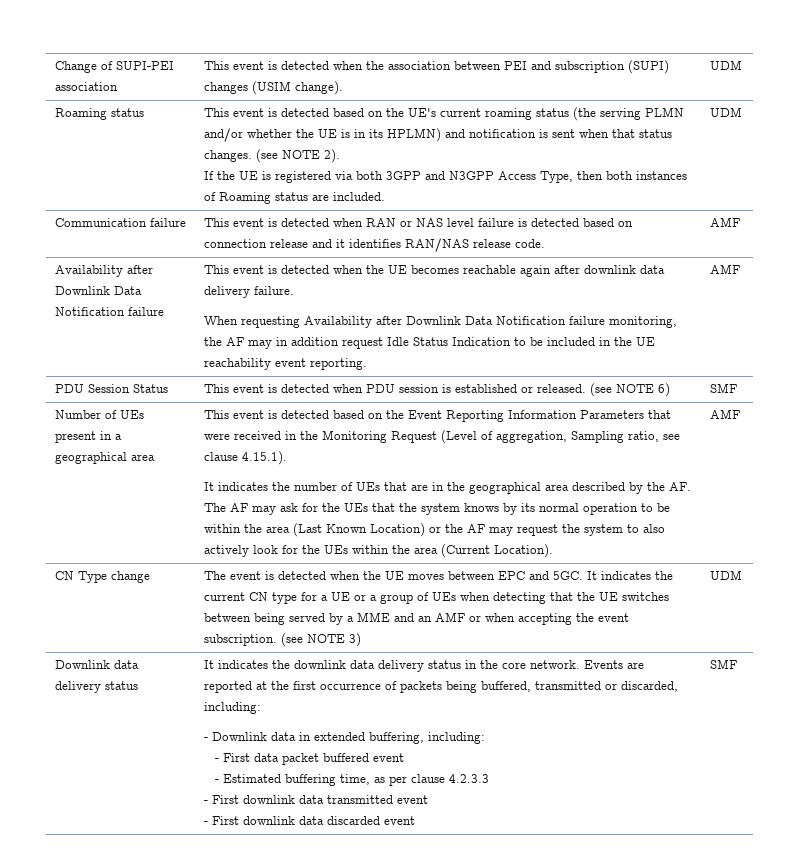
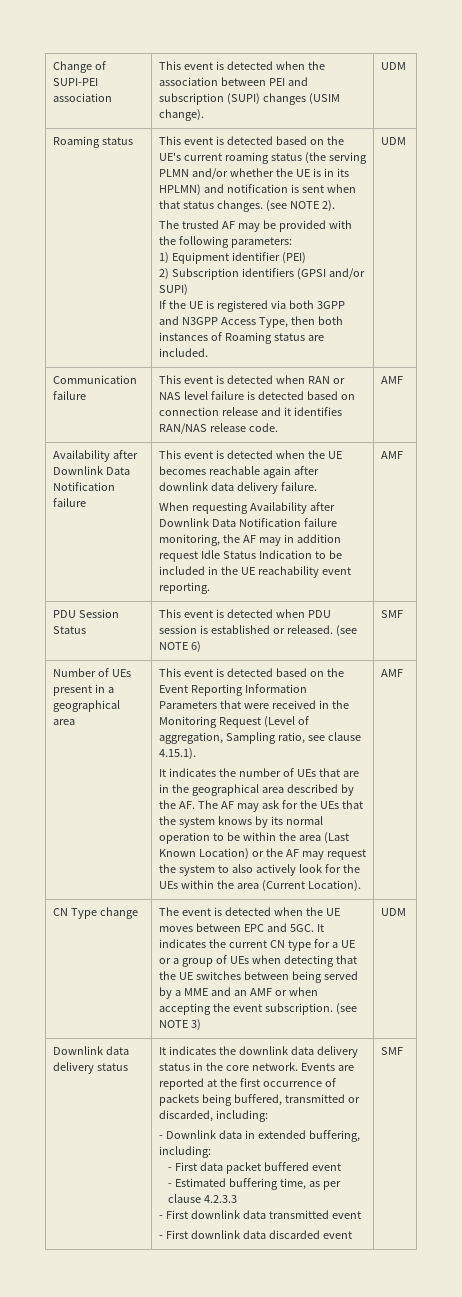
(341, 156) none -> [159,220,352,232] [159,236,292,248] [159,252,306,264] [159,268,365,280] [159,284,189,296] // The trusted AF may be provided with the following parameters: // 1) Equipment identifier (PEI) // 2) Subscription identifiers (GPSI and/or SUPI)

